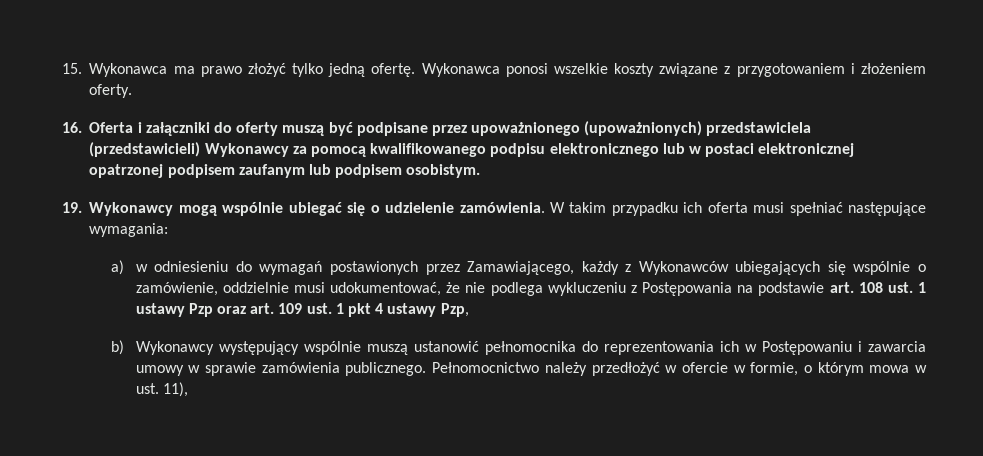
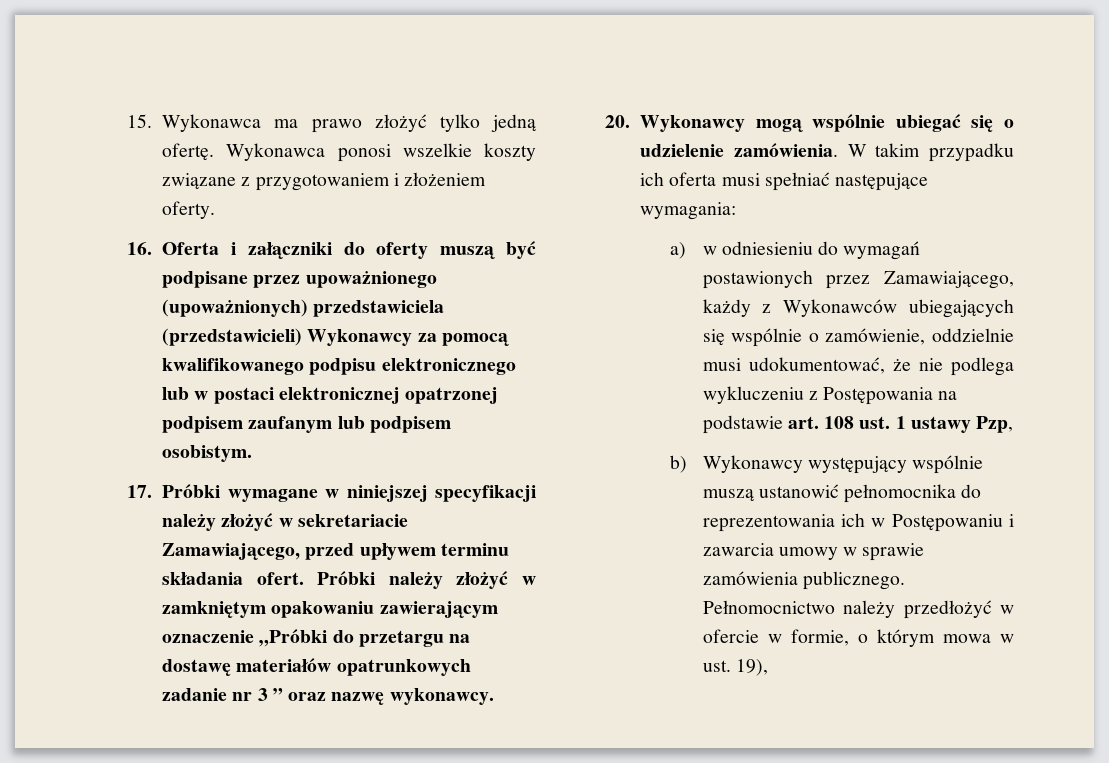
[61,202,82,213] 19. -> [127,484,536,502] [162,513,408,531] [162,543,509,560] [162,571,536,589] [162,601,498,618] [162,629,471,647] [162,658,471,676] [162,688,494,705] [605,115,631,128] 17. Próbki wymagane w niniejszej specyfikacji należy złożyć w sekretariacie Zamawiającego, przed upływem terminu składania ofert. Próbki należy złożyć w zamkniętym opakowaniu zawierającym oznaczenie „Próbki do przetargu na dostawę materiałów opatrunkowych zadanie nr 3 ” oraz nazwę wykonawcy. // 20.
[188,303,437,317] Pzp oraz art. 109 ust. 1 pkt 4 ustawy -> (971, 424) none
[162,382,188,397] 11), -> [735,659,768,676] 19),

